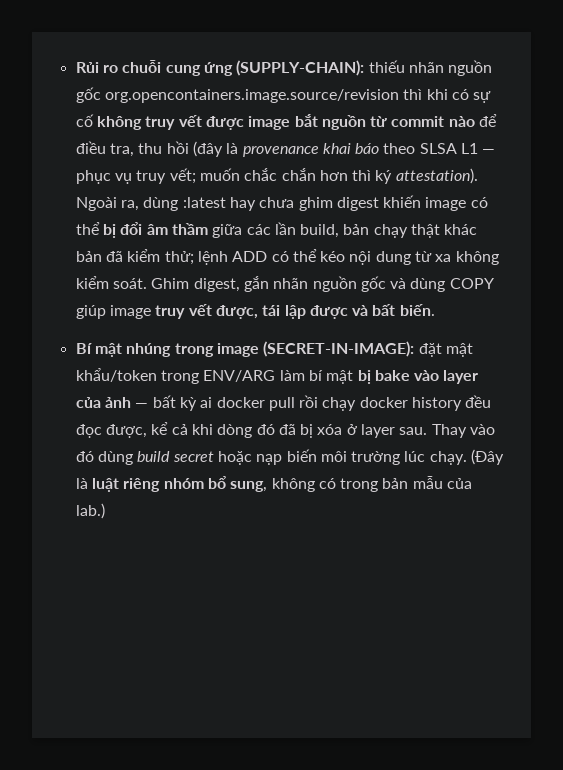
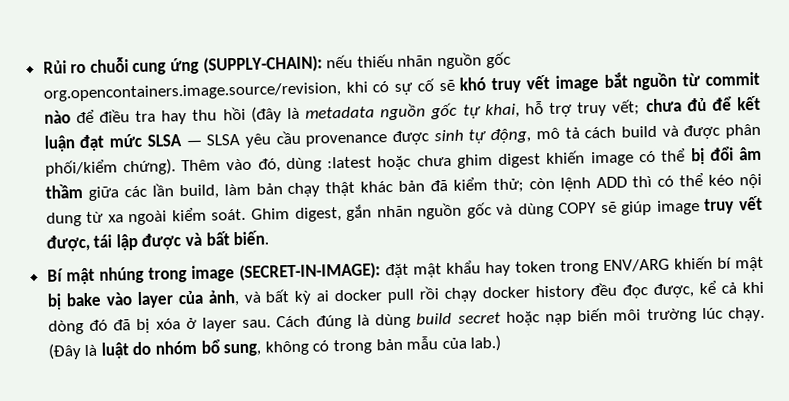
(365, 68) none -> [326,54,354,69] nếu
[104,89,423,103] org.opencontainers.image.source/revision thì -> [42,82,341,102] org.opencontainers.image.source/revision,
[96,115,244,130] không truy vết được -> [438,74,551,94] sẽ khó truy vết
[109,143,134,157] tra, -> [135,109,188,125] tra hay
[242,143,496,157] [75,168,478,184] [75,197,139,211] provenance khai báo theo SLSA L1 — phục vụ truy vết; muốn chắc chắn hơn thì ký attestation). Ngoài ra, -> [305,95,761,121] [43,123,762,152] [44,158,281,177] metadata nguồn gốc tự khai, hỗ trợ truy vết; chưa đủ để kết luận đạt mức SLSA — SLSA yêu cầu provenance được sinh tự động, mô tả cách build và được phân phối/kiểm chứng). Thêm vào đó,
[229,197,256,211] hay -> [377,155,412,171] hoặc
(340, 231) none -> [223,183,251,196] làm
(194, 258) none -> [529,177,556,190] còn
(268, 256) none -> [632,175,653,188] thì
[455,251,499,265] không -> [128,210,168,226] ngoài
(494, 283) none -> [600,201,617,214] sẽ
[75,368,157,382] khẩu/token -> [445,260,556,277] khẩu hay token
[279,370,305,381] làm -> [673,255,713,270] khiến
[104,397,149,408] ảnh — -> [207,290,261,307] ảnh, và
[431,424,496,438] [75,451,94,462] Thay vào đó -> [276,314,370,330] Cách đúng là
[123,478,161,492] riêng -> [132,341,152,356] do

